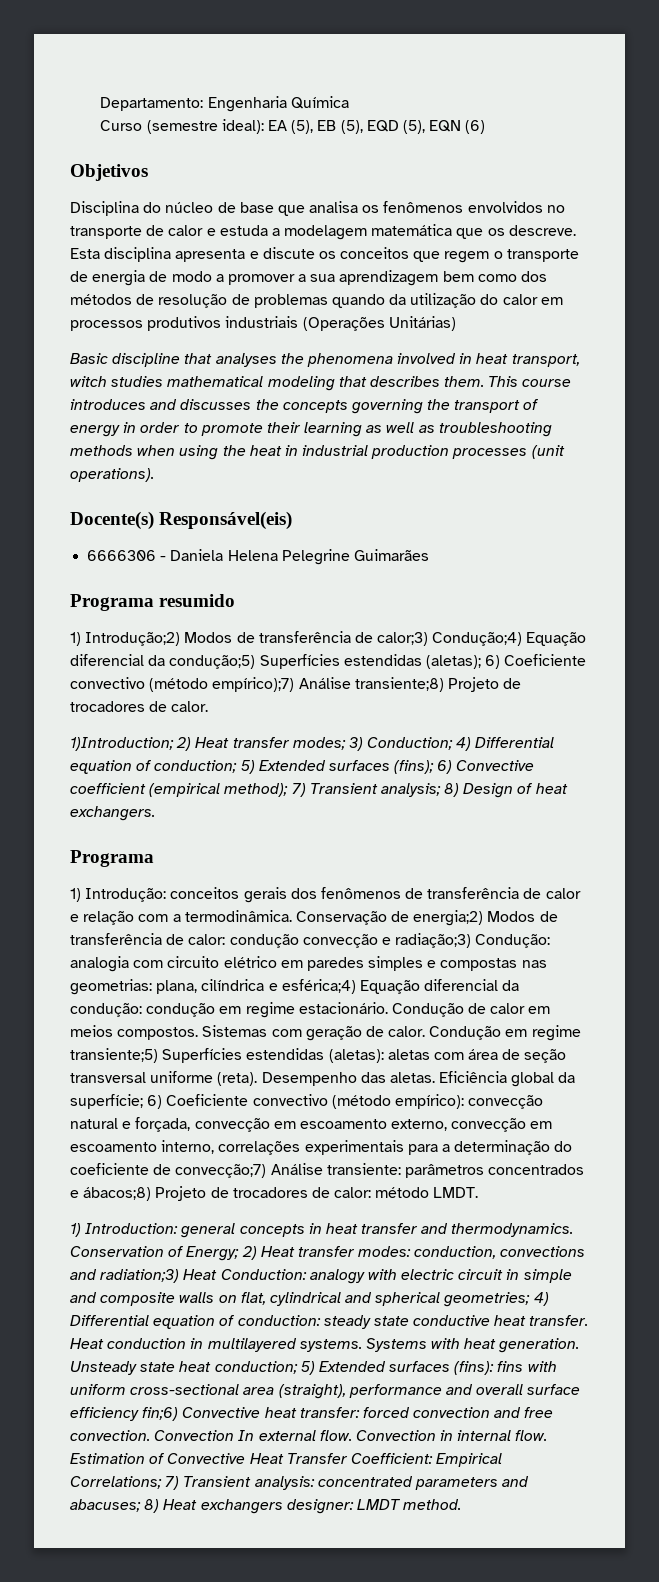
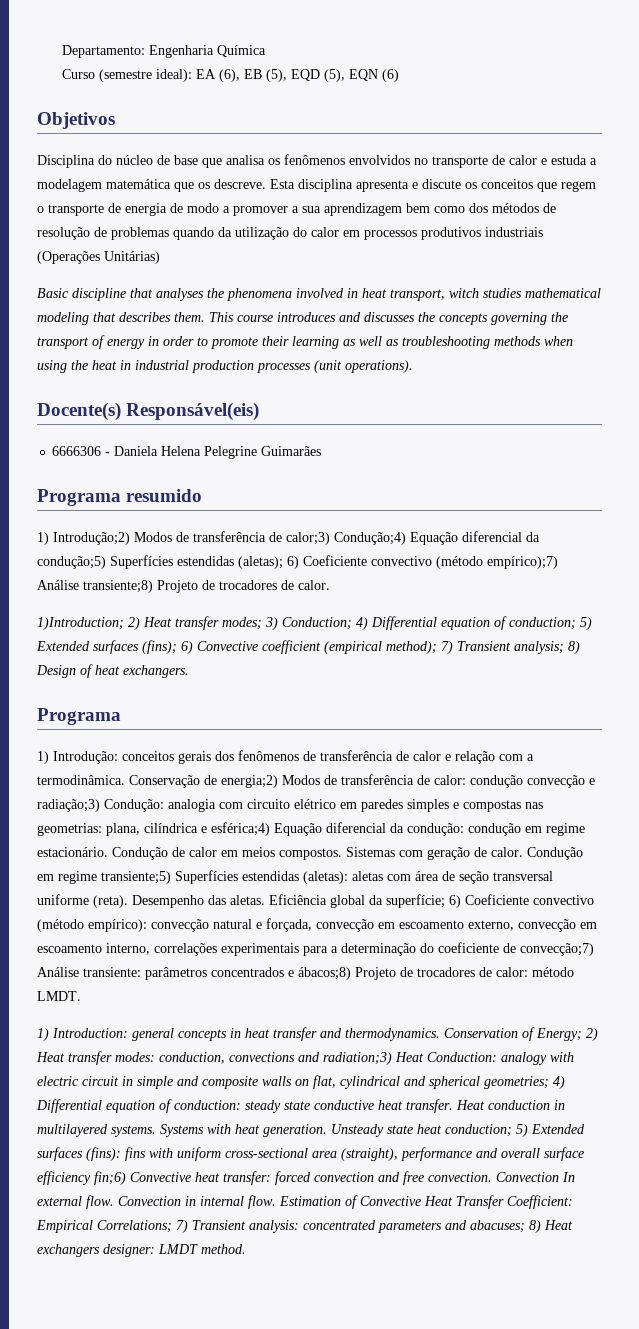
[291,120,314,134] (5), -> [218,69,240,82] (6),

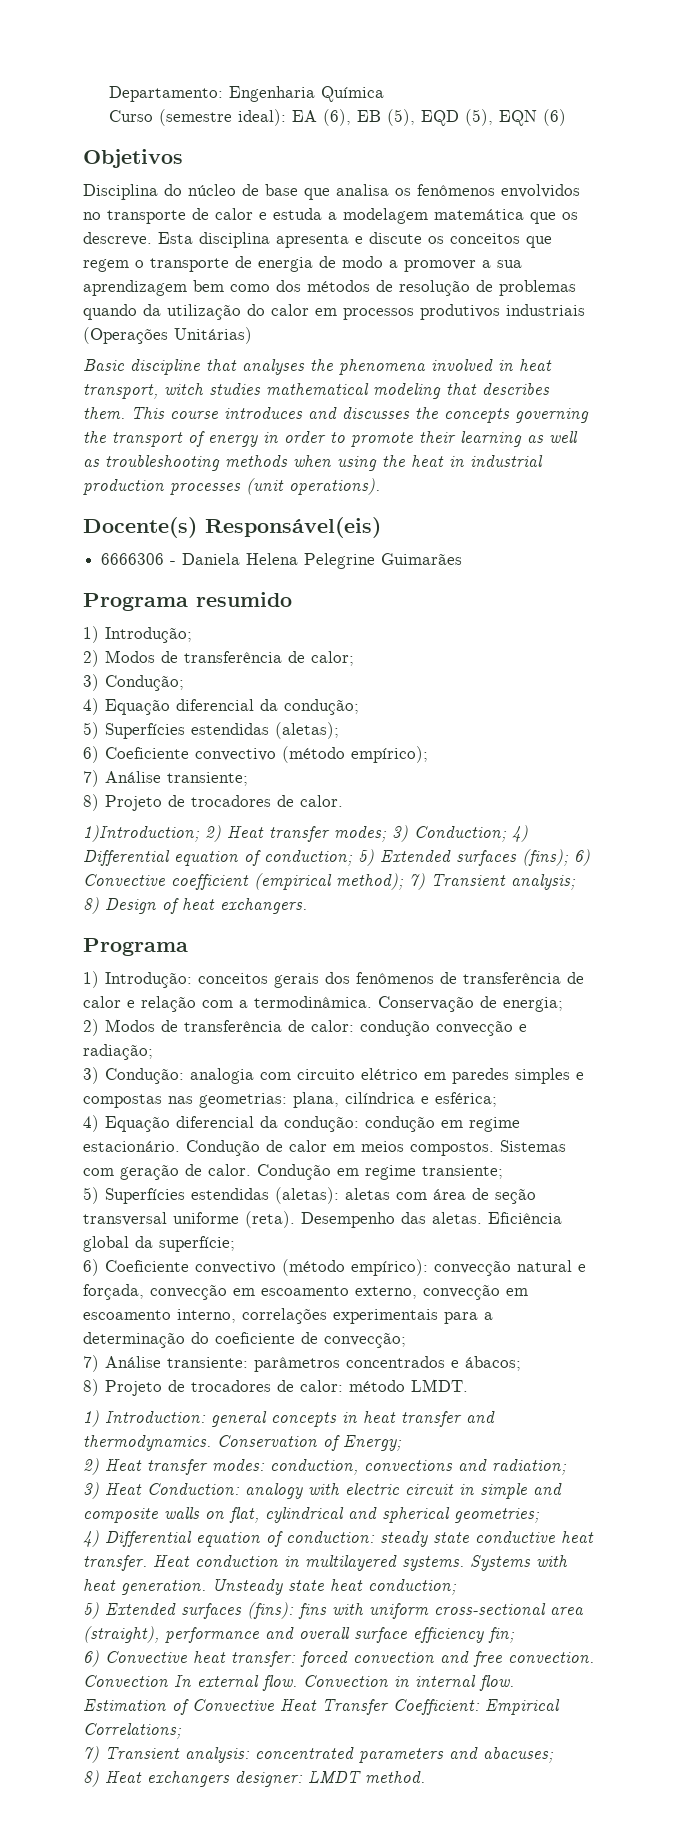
[53,531,540,545] [37,556,106,569] Introdução;2) Modos de transferência de calor;3) Condução;4) Equação diferencial da condução;5) -> [105,627,192,643] [83,650,354,667] [83,674,184,691] [83,698,359,715] [83,722,99,739] Introdução; // 2) Modos de transferência de calor; // 3) Condução; // 4) Equação diferencial da condução; // 5)
[287,555,558,569] [37,580,153,593] 6) Coeficiente convectivo (método empírico);7) Análise transiente;8) -> [83,746,428,763] [83,770,248,787] [83,794,99,811] // 6) Coeficiente convectivo (método empírico); // 7) Análise transiente; // 8)
[221,775,278,788] energia;2) -> [503,997,563,1012] [83,1019,99,1036] energia; // 2)
[37,799,100,812] radiação;3) -> [83,1044,153,1060] [83,1067,99,1084] radiação; // 3)
[211,822,270,836] esférica;4) -> [435,1092,497,1107] [83,1115,99,1132] esférica; // 4)
[101,871,171,884] transiente;5) -> [422,1165,503,1179] [83,1187,99,1204] transiente; // 5)
(445, 901) none -> (235, 1244) //
[520,943,594,956] convecção;7) -> [324,1332,406,1348] [83,1355,99,1372] convecção; // 7)
[298,967,351,980] ábacos;8) -> [465,1356,521,1371] [83,1379,99,1396] ábacos; // 8)
(582, 1034) none -> (402, 1443) //
[323,1052,392,1065] radiation;3) -> [492,1459,567,1475] [83,1482,99,1499] radiation; // 3)
(549, 1082) none -> (540, 1515) //
(512, 1130) none -> (457, 1587) //
[94,1171,126,1185] fin;6) -> [488,1627,515,1643] [83,1650,99,1667] fin; // 6)
(172, 1226) none -> (182, 1731) //
(525, 1226) none -> (554, 1755) //

